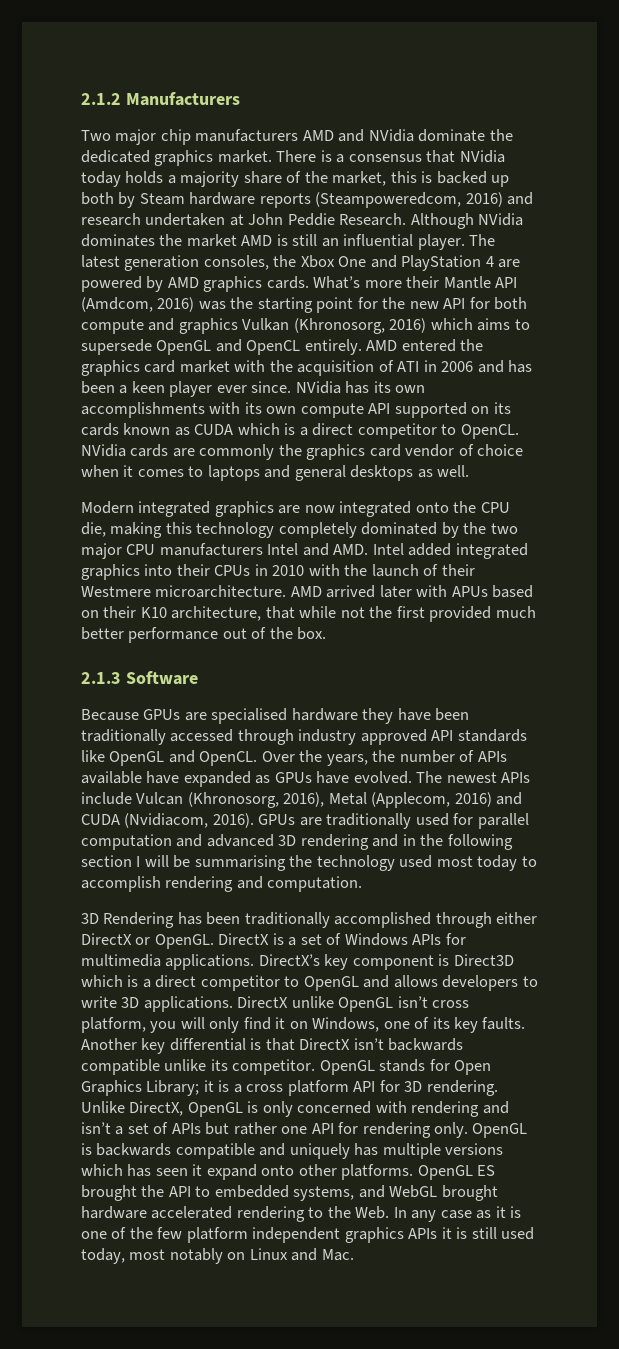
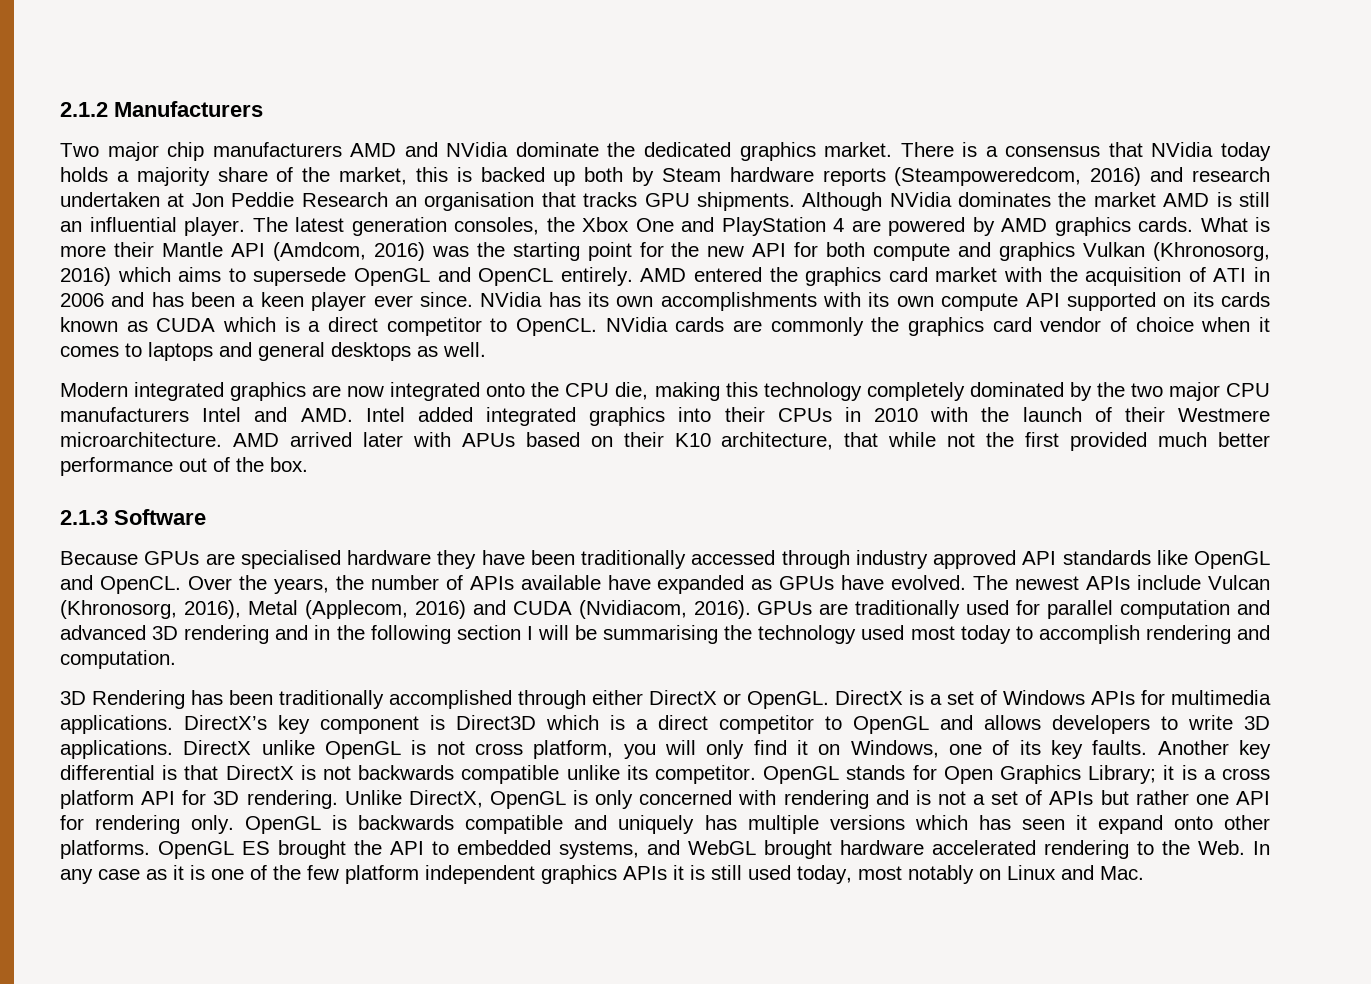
[248,213,407,226] John Peddie Research. -> [191,192,795,211] Jon Peddie Research an organisation that tracks GPU shipments.
[313,276,361,289] What’s -> [1200,217,1270,232] What is
[397,996,428,1008] isn’t -> [411,740,465,755] is not
[353,1038,384,1050] isn’t -> [300,765,351,780] is not
[81,1122,111,1134] isn’t -> [915,790,966,805] is not

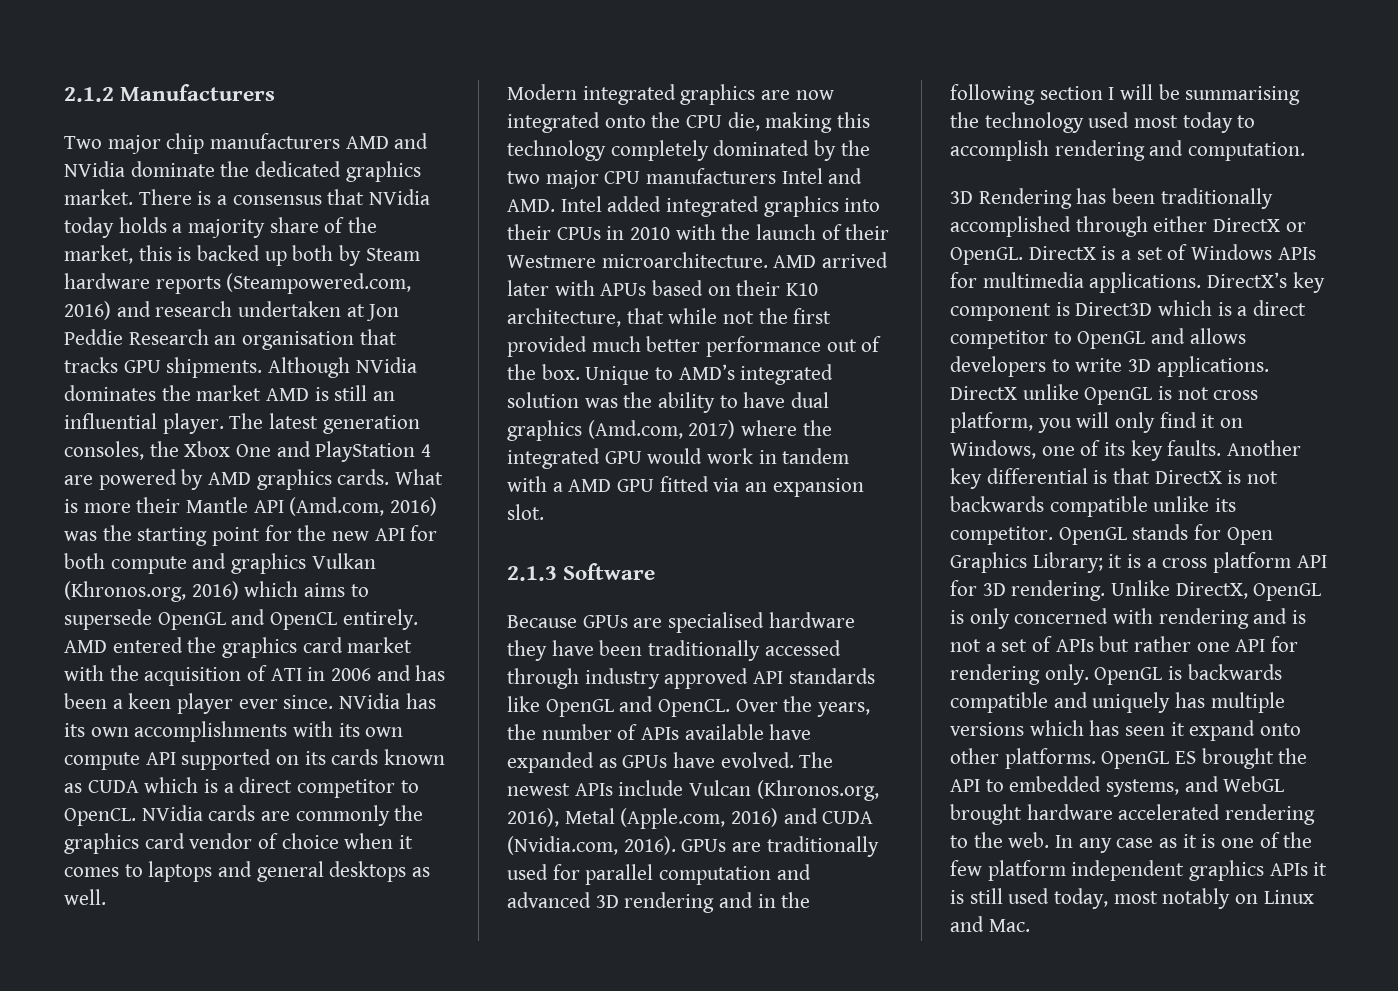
[894,167,1082,186] (Steampoweredcom, -> [226,273,412,294] (Steampowered.com,
[272,242,366,261] (Amdcom, -> [289,497,385,516] (Amd.com,
[1153,242,1271,261] (Khronosorg, -> [64,581,186,602] (Khronos.org,
(308, 464) none -> [585,364,834,385] [507,392,830,413] [507,420,832,441] [507,448,850,469] [507,476,864,497] [507,504,544,520] Unique to AMD’s integrated solution was the ability to have dual graphics (Amd.com, 2017) where the integrated GPU would work in tandem with a AMD GPU fitted via an expansion slot.
[60,600,177,619] (Khronosorg, -> [756,780,879,801] (Khronos.org,
[304,600,408,619] (Applecom, -> [620,808,726,829] (Apple.com,
[578,600,687,619] (Nvidiacom, -> [507,836,618,855] (Nvidia.com,
[1198,840,1245,855] Web. -> [1008,832,1050,848] web.

